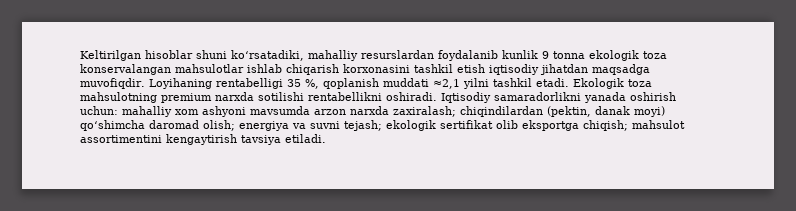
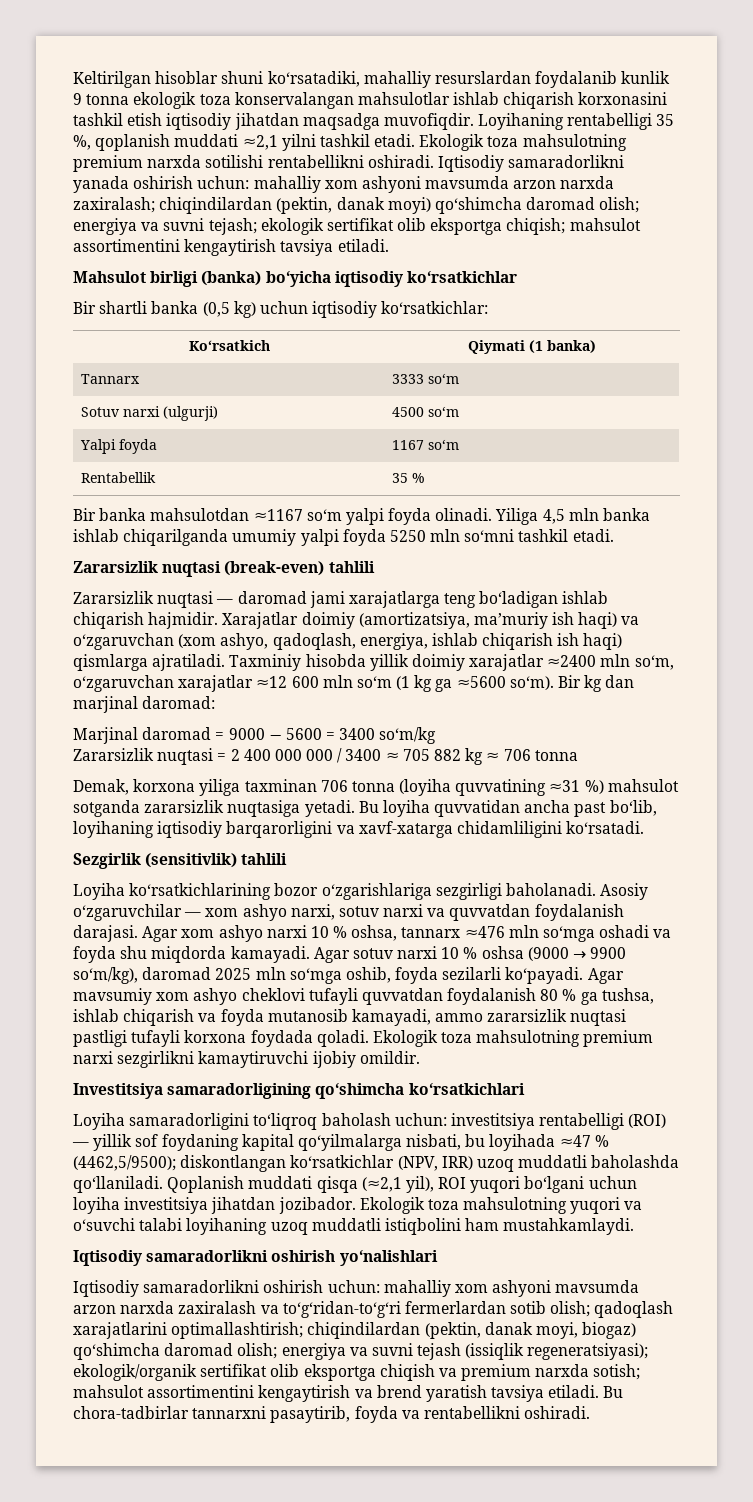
(326, 138) none -> [73,271,517,287] [73,301,489,318] [188,340,270,351] [468,340,596,354] [81,374,141,384] [392,373,460,384] [81,406,219,421] [392,406,460,417] [80,439,158,454] [392,439,460,450] [81,472,157,483] [392,473,426,483] [73,508,651,525] [73,529,614,546] [73,561,375,577] [73,591,609,608] [73,612,640,629] [73,633,623,650] [73,654,674,671] [73,675,635,692] [73,696,216,713] [73,727,437,744] [73,748,578,765] [73,779,679,796] [73,800,657,817] [73,821,645,838] [73,853,288,869] [73,883,649,900] [73,904,624,921] [73,925,672,942] [73,946,627,963] [73,967,624,984] [73,988,654,1005] [73,1009,627,1026] [73,1030,654,1047] [73,1051,420,1068] [73,1083,525,1099] [73,1113,667,1130] [72,1134,609,1151] [73,1155,680,1172] [73,1176,637,1193] [73,1197,643,1214] [73,1218,635,1235] [73,1250,438,1266] [73,1280,640,1297] [73,1301,674,1318] [73,1322,637,1339] [73,1343,649,1360] [73,1364,641,1381] [73,1385,624,1402] [73,1406,591,1423] // Mahsulot birligi (banka) bo‘yicha iqtisodiy ko‘rsatkichlar // Bir shartli banka (0,5 kg) uchun iqtisodiy ko‘rsatkichlar: // Ko‘rsatkich | Qiymati (1 banka) // Tannarx | 3333 so‘m // Sotuv narxi (ulgurji) | 4500 so‘m // Yalpi foyda | 1167 so‘m // Rentabellik | 35 % // Bir banka mahsulotdan ≈1167 so‘m yalpi foyda olinadi. Yiliga 4,5 mln banka ishlab chiqarilganda umumiy yalpi foyda 5250 mln so‘mni tashkil etadi. // Zararsizlik nuqtasi (break-even) tahlili // Zararsizlik nuqtasi — daromad jami xarajatlarga teng bo‘ladigan ishlab chiqarish hajmidir. Xarajatlar doimiy (amortizatsiya, ma’muriy ish haqi) va o‘zgaruvchan (xom ashyo, qadoqlash, energiya, ishlab chiqarish ish haqi) qismlarga ajratiladi. Taxminiy hisobda yillik doimiy xarajatlar ≈2400 mln so‘m, o‘zgaruvchan xarajatlar ≈12 600 mln so‘m (1 kg ga ≈5600 so‘m). Bir kg dan marjinal daromad: // Marjinal daromad = 9000 − 5600 = 3400 so‘m/kg // Zararsizlik nuqtasi = 2 400 000 000 / 3400 ≈ 705 882 kg ≈ 706 tonna // Demak, korxona yiliga taxminan 706 tonna (loyiha quvvatining ≈31 %) mahsulot sotganda zararsizlik nuqtasiga yetadi. Bu loyiha quvvatidan ancha past bo‘lib, loyihaning iqtisodiy barqarorligini va xavf-xatarga chidamliligini ko‘rsatadi. // Sezgirlik (sensitivlik) tahlili // Loyiha ko‘rsatkichlarining bozor o‘zgarishlariga sezgirligi baholanadi. Asosiy o‘zgaruvchilar — xom ashyo narxi, sotuv narxi va quvvatdan foydalanish darajasi. Agar xom ashyo narxi 10 % oshsa, tannarx ≈476 mln so‘mga oshadi va foyda shu miqdorda kamayadi. Agar sotuv narxi 10 % oshsa (9000 → 9900 so‘m/kg), daromad 2025 mln so‘mga oshib, foyda sezilarli ko‘payadi. Agar mavsumiy xom ashyo cheklovi tufayli quvvatdan foydalanish 80 % ga tushsa, ishlab chiqarish va foyda mutanosib kamayadi, ammo zararsizlik nuqtasi pastligi tufayli korxona foydada qoladi. Ekologik toza mahsulotning premium narxi sezgirlikni kamaytiruvchi ijobiy omildir. // Investitsiya samaradorligining qo‘shimcha ko‘rsatkichlari // Loyiha samaradorligini to‘liqroq baholash uchun: investitsiya rentabelligi (ROI) — yillik sof foydaning kapital qo‘yilmalarga nisbati, bu loyihada ≈47 % (4462,5/9500); diskontlangan ko‘rsatkichlar (NPV, IRR) uzoq muddatli baholashda qo‘llaniladi. Qoplanish muddati qisqa (≈2,1 yil), ROI yuqori bo‘lgani uchun loyiha investitsiya jihatdan jozibador. Ekologik toza mahsulotning yuqori va o‘suvchi talabi loyihaning uzoq muddatli istiqbolini ham mustahkamlaydi. // Iqtisodiy samaradorlikni oshirish yo‘nalishlari // Iqtisodiy samaradorlikni oshirish uchun: mahalliy xom ashyoni mavsumda arzon narxda zaxiralash va to‘g‘ridan-to‘g‘ri fermerlardan sotib olish; qadoqlash xarajatlarini optimallashtirish; chiqindilardan (pektin, danak moyi, biogaz) qo‘shimcha daromad olish; energiya va suvni tejash (issiqlik regeneratsiyasi); ekologik/organik sertifikat olib eksportga chiqish va premium narxda sotish; mahsulot assortimentini kengaytirish va brend yaratish tavsiya etiladi. Bu chora-tadbirlar tannarxni pasaytirib, foyda va rentabellikni oshiradi.

